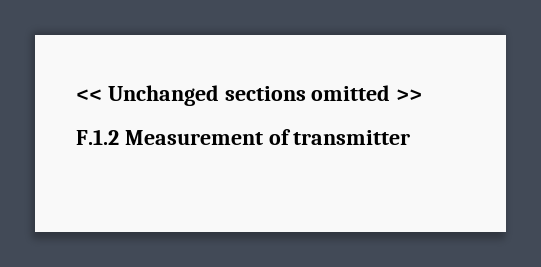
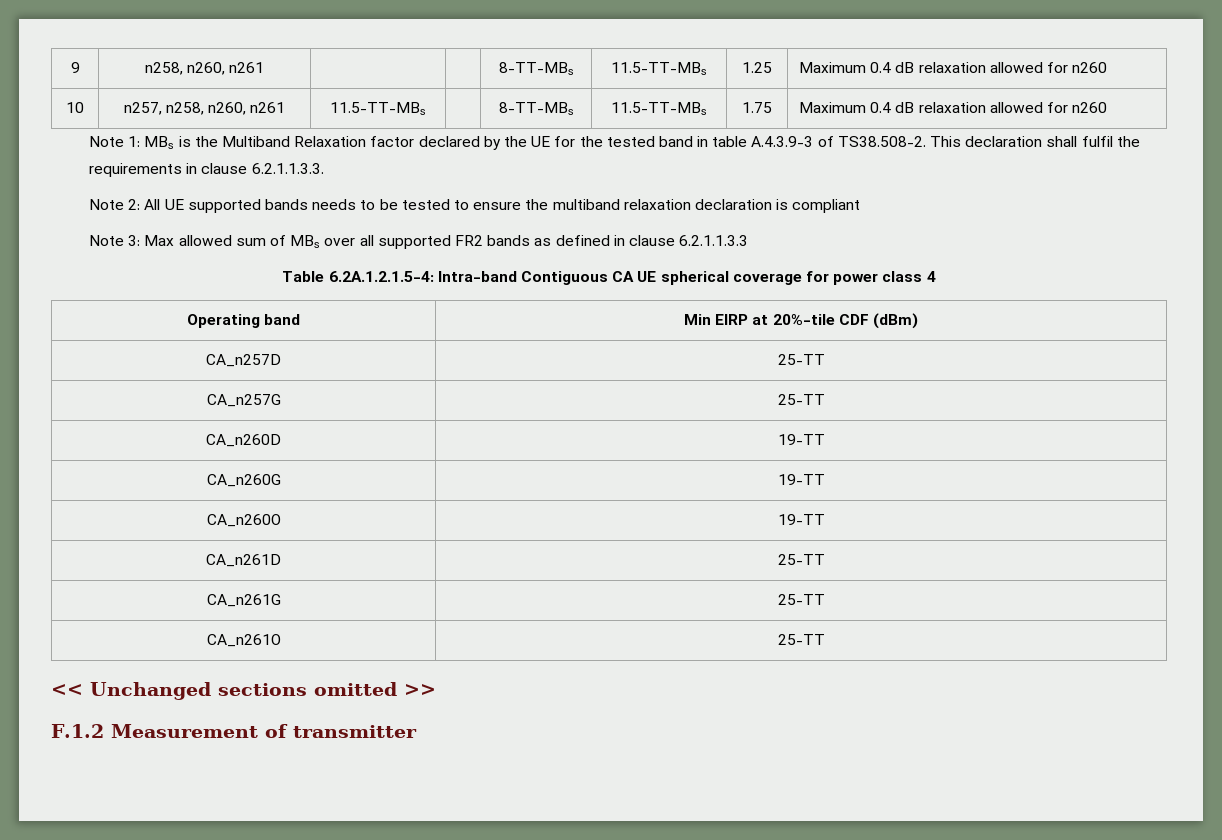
(76, 95) none -> [70,62,80,73] [144,62,265,75] [498,62,574,75] [611,62,707,75] [742,62,772,73] [799,62,1108,73] [66,102,84,113] [123,102,286,115] [330,102,426,115] [498,102,574,115] [611,102,707,115] [742,102,772,113] [799,102,1108,113] [89,136,1140,150] [89,163,324,177] [89,199,861,213] [89,235,749,249] [282,271,936,285] [186,314,301,328] [684,313,918,329] [206,354,281,367] [777,354,825,365] [206,394,281,407] [777,394,825,405] [206,434,281,447] [777,434,825,445] [206,474,281,487] [777,474,825,485] [206,514,281,527] [777,514,825,525] [206,554,281,567] [777,554,825,565] [206,594,281,607] [777,594,825,605] [206,634,281,647] [777,634,825,645] 9 | n258, n260, n261 | | | 8-TT-MBs | 11.5-TT-MBs | 1.25 | Maximum 0.4 dB relaxation allowed for n260 // 10 | n257, n258, n260, n261 | 11.5-TT-MBs | | 8-TT-MBs | 11.5-TT-MBs | 1.75 | Maximum 0.4 dB relaxation allowed for n260 // Note 1: MBs is the Multiband Relaxation factor declared by the UE for the tested band in table A.4.3.9-3 of TS38.508-2. This declaration shall fulfil the requirements in clause 6.2.1.1.3.3. // Note 2: All UE supported bands needs to be tested to ensure the multiband relaxation declaration is compliant // Note 3: Max allowed sum of MBs over all supported FR2 bands as defined in clause 6.2.1.1.3.3 // Table 6.2A.1.2.1.5-4: Intra-band Contiguous CA UE spherical coverage for power class 4 // Operating band | Min EIRP at 20%-tile CDF (dBm) // CA_n257D | 25-TT // CA_n257G | 25-TT // CA_n260D | 19-TT // CA_n260G | 19-TT // CA_n260O | 19-TT // CA_n261D | 25-TT // CA_n261G | 25-TT // CA_n261O | 25-TT //

